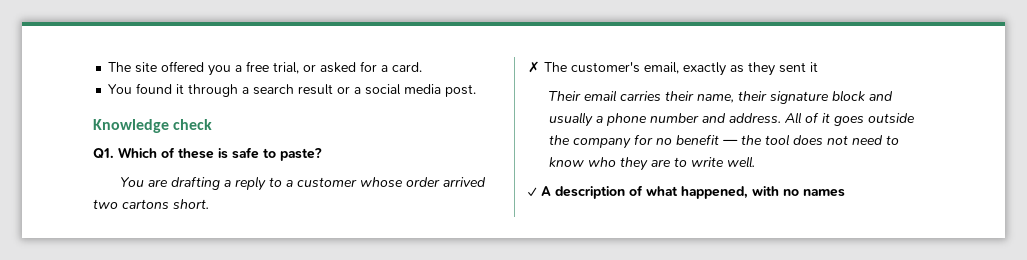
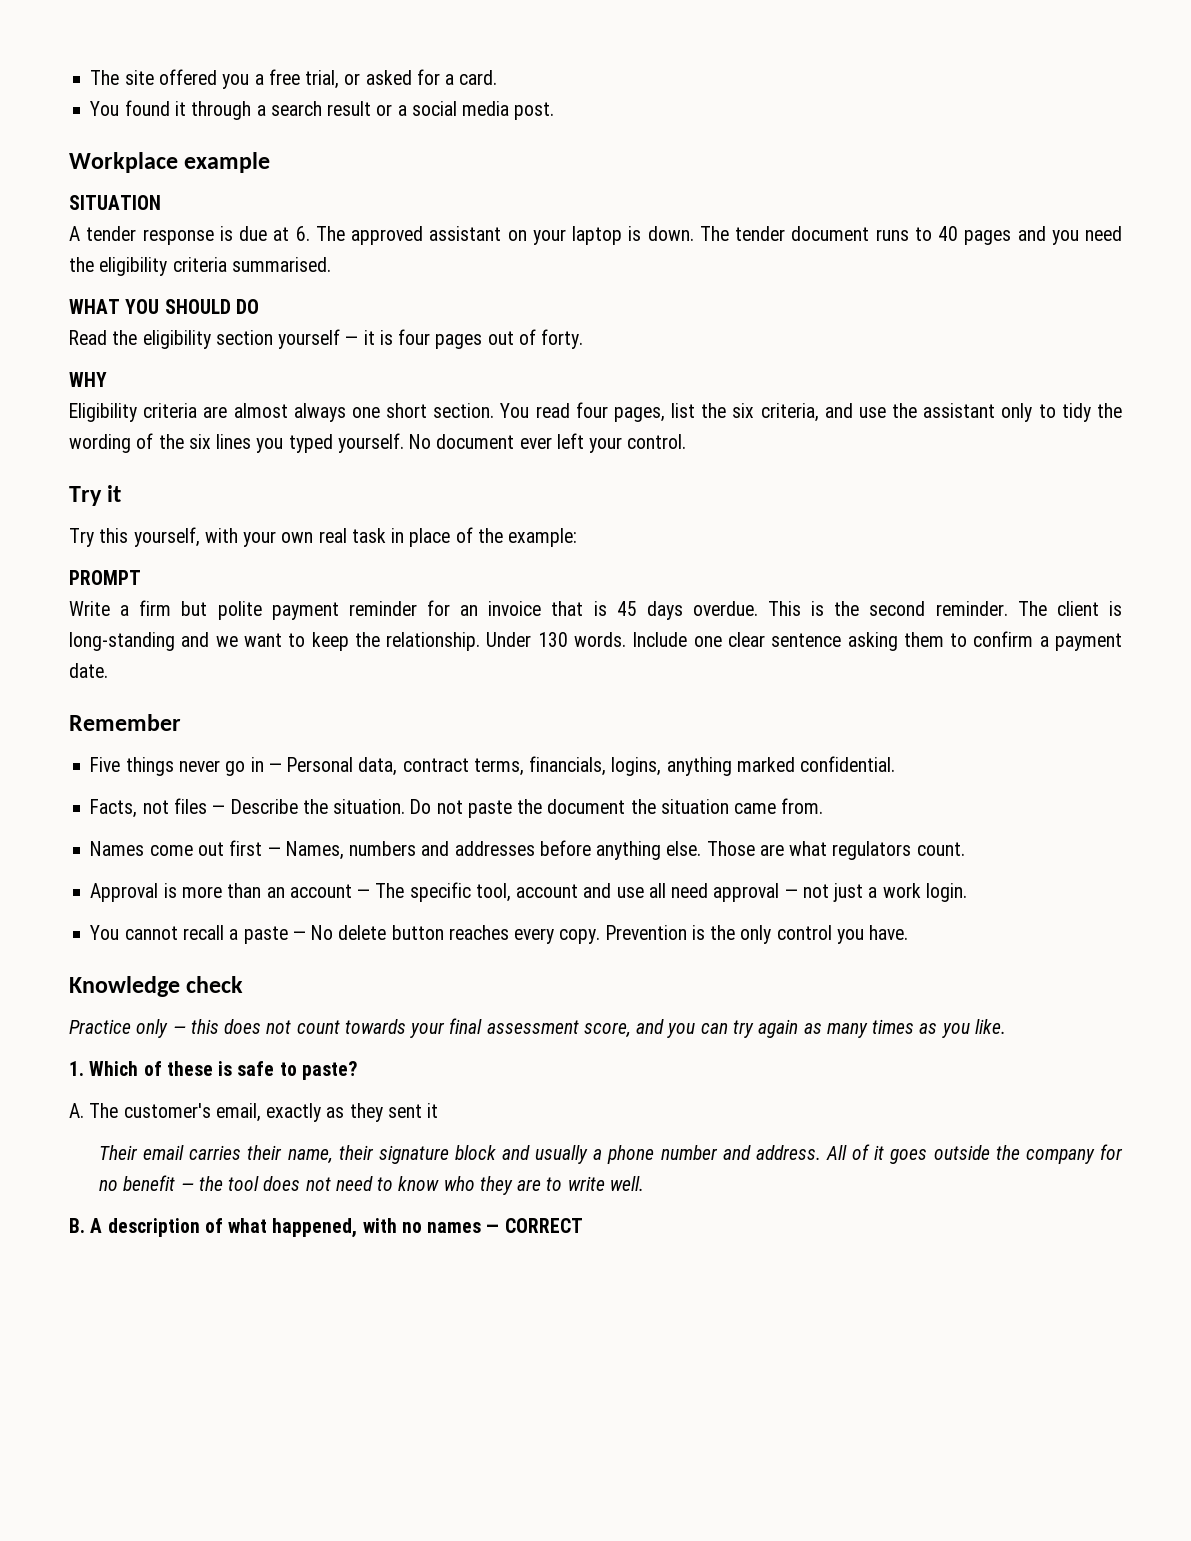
[93,119,213,133] [93,148,114,159] Knowledge check // Q1. -> [69,152,271,173] [69,195,161,210] [69,226,1122,245] [69,257,331,276] [69,299,259,314] [69,329,584,349] [69,372,107,387] [69,402,1122,422] [69,433,687,453] [69,485,122,506] [69,527,578,547] [69,570,141,585] [69,600,1122,620] [69,631,1122,651] [69,663,108,678] [69,714,181,731] [90,756,896,776] [90,798,824,818] [90,840,965,860] [90,882,968,902] [90,925,909,944] [69,976,244,997] [69,1018,1006,1038] [69,1061,84,1076] Workplace example // SITUATION // A tender response is due at 6. The approved assistant on your laptop is down. The tender document runs to 40 pages and you need the eligibility criteria summarised. // WHAT YOU SHOULD DO // Read the eligibility section yourself — it is four pages out of forty. // WHY // Eligibility criteria are almost always one short section. You read four pages, list the six criteria, and use the assistant only to tidy the wording of the six lines you typed yourself. No document ever left your control. // Try it // Try this yourself, with your own real task in place of the example: // PROMPT // Write a firm but polite payment reminder for an invoice that is 45 days overdue. This is the second reminder. The client is long-standing and we want to keep the relationship. Under 130 words. Include one clear sentence asking them to confirm a payment date. // Remember // Five things never go in — Personal data, contract terms, financials, logins, anything marked confidential. // Facts, not files — Describe the situation. Do not paste the document the situation came from. // Names come out first — Names, numbers and addresses before anything else. Those are what regulators count. // Approval is more than an account — The specific tool, account and use all need approval — not just a work login. // You cannot recall a paste — No delete button reaches every copy. Prevention is the only control you have. // Knowledge check // Practice only — this does not count towards your final assessment score, and you can try again as many times as you like. // 1.
[119,176,486,191] [93,199,209,209] [528,61,540,73] You are drafting a reply to a customer whose order arrived two cartons short. // ✗ -> [69,1103,84,1118] A.
[528,187,537,197] ✓ -> [69,1218,85,1233] B.
(845, 193) none -> [486,1218,583,1233] — CORRECT

